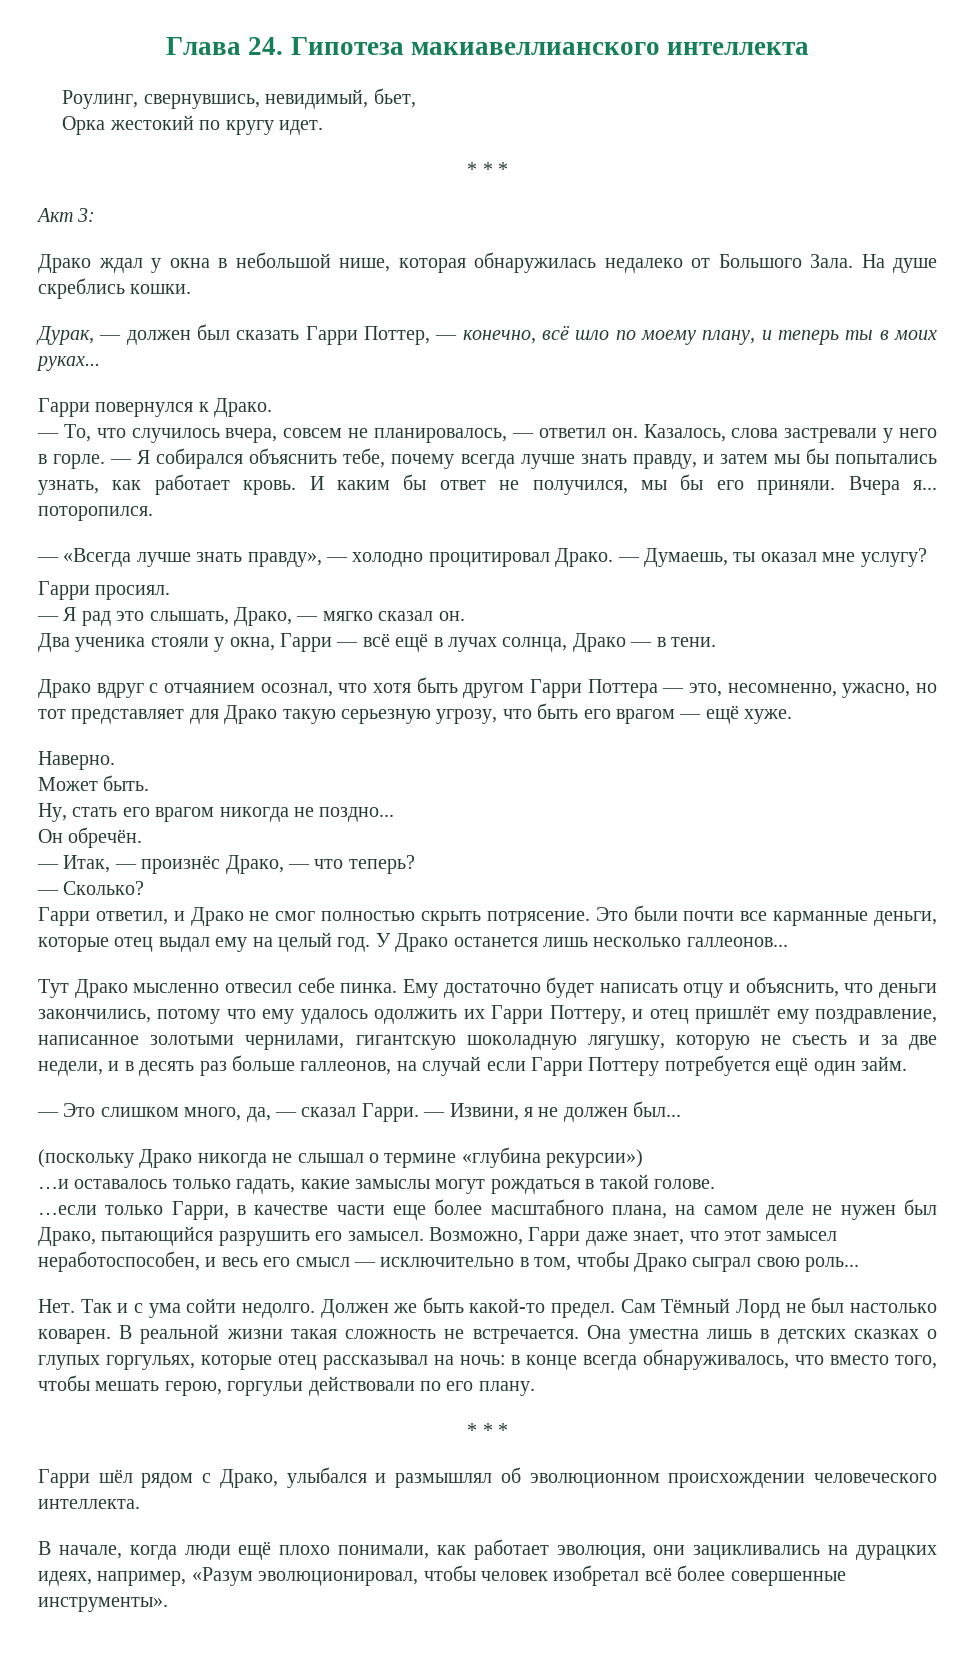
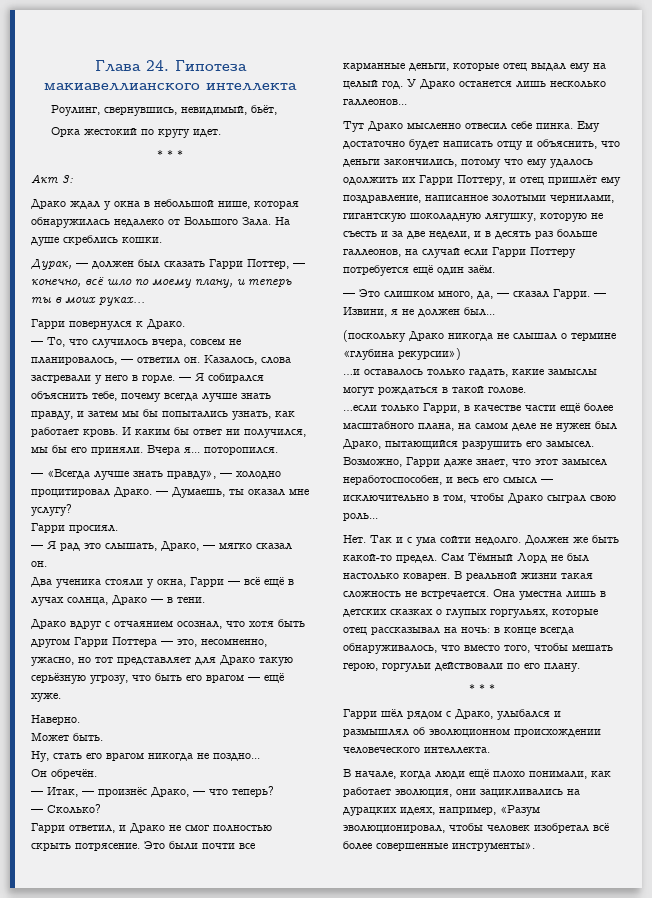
[373,88,416,108] бьет, -> [250,105,277,115] бьёт,
[499,480,520,490] не -> [226,429,240,435] ни
[341,709,431,724] серьезную -> [31,673,86,684] серьёзную
[860,1056,907,1071] займ. -> [468,265,495,273] заём.
[393,1205,426,1220] еще -> [560,403,580,413] ещё

